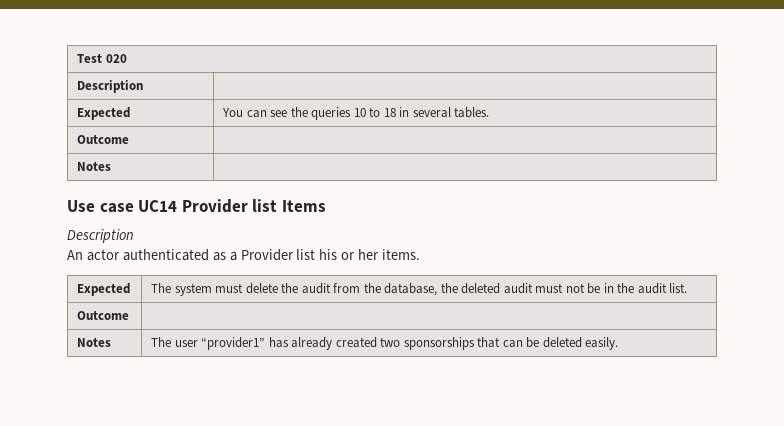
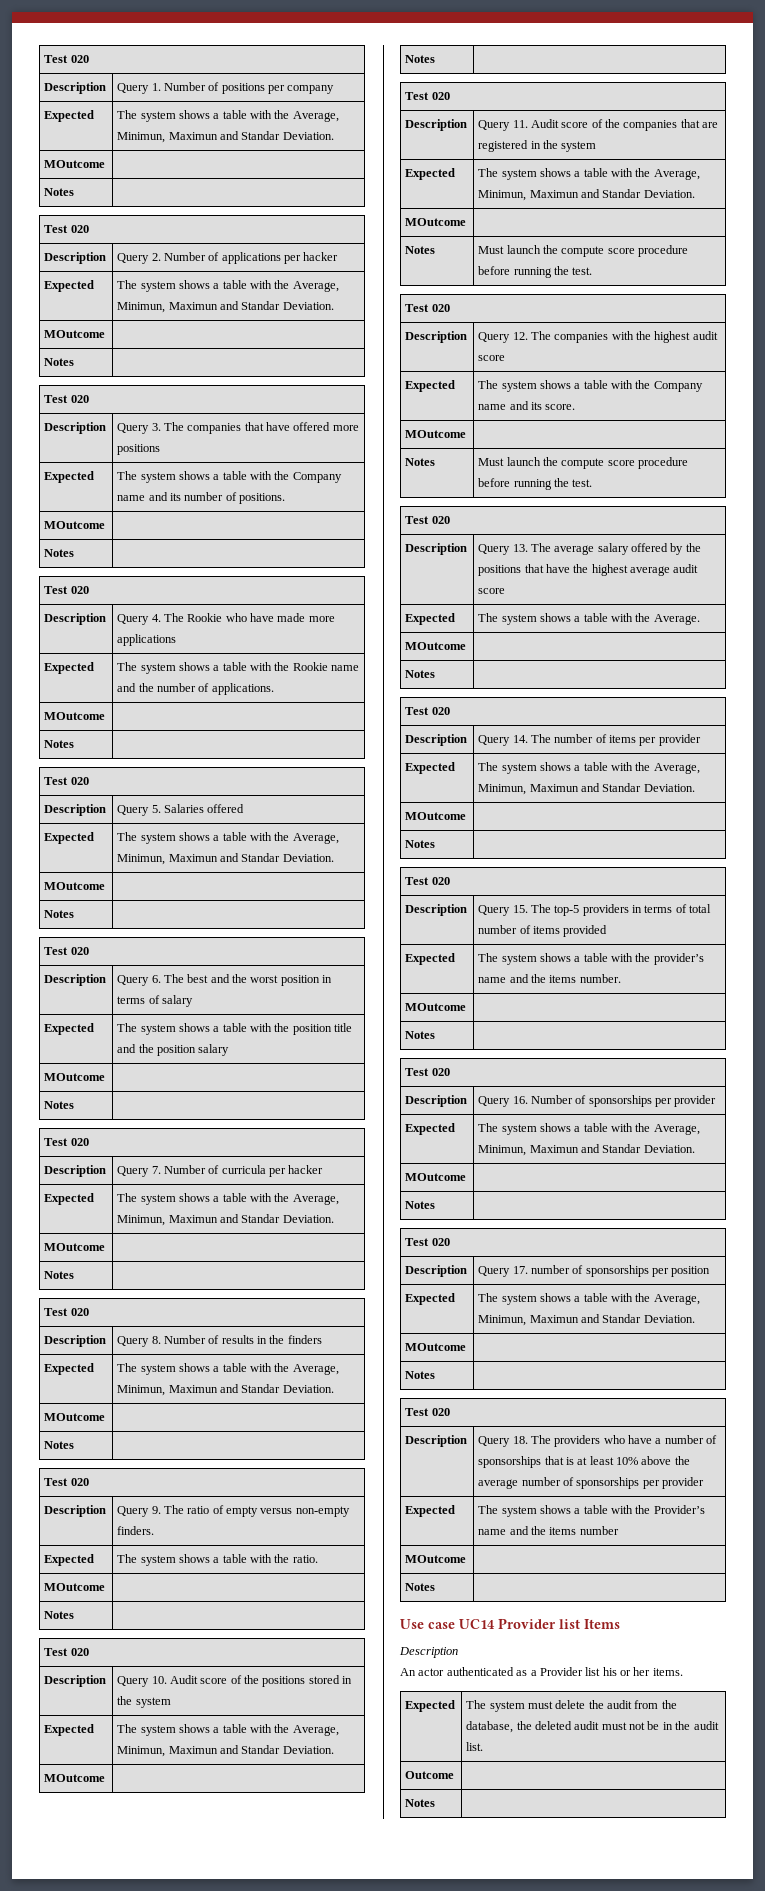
[77,54,127,63] [77,80,144,93] [77,107,131,120] [222,107,490,120] [77,135,130,144] Test 020 // Description | // Expected | You can see the queries 10 to 18 in several tables. // Outcome -> [44,55,89,63] [44,82,107,94] [117,82,335,94] [44,110,95,122] [117,110,339,122] [117,131,334,143] [44,160,106,168] [44,188,75,196] [44,225,89,233] [44,252,107,264] [117,252,339,264] [44,280,95,292] [117,280,339,292] [117,301,334,313] [44,330,106,338] [44,358,75,366] [44,395,89,403] [44,422,107,434] [117,422,359,434] [117,444,161,455] [44,471,95,483] [117,471,342,483] [117,492,286,504] [44,521,106,529] [44,549,75,557] [44,586,89,594] [44,613,107,625] [117,613,335,625] [117,634,177,646] [44,662,95,674] [117,662,360,674] [117,683,274,695] [44,712,106,720] [44,740,75,748] [44,777,89,785] [44,804,107,816] [117,804,245,816] [44,832,95,844] [117,832,339,844] [117,853,334,865] [44,882,106,890] [44,910,75,918] [44,947,89,955] [44,974,107,986] [117,974,333,986] [117,995,193,1007] [44,1023,95,1035] [117,1023,353,1035] [117,1044,230,1056] [44,1073,106,1081] [44,1101,75,1109] [44,1138,89,1146] [44,1165,107,1177] [117,1165,324,1177] [44,1193,95,1205] [117,1193,339,1205] [117,1214,334,1226] [44,1243,106,1251] [44,1271,75,1279] [44,1308,89,1316] [44,1335,107,1347] [117,1335,322,1347] [44,1363,95,1375] [117,1363,339,1375] [117,1384,334,1396] [44,1413,106,1421] [44,1441,75,1449] [44,1478,89,1486] [44,1505,107,1517] [117,1505,350,1517] [117,1526,155,1535] [44,1554,95,1566] [117,1554,318,1566] [44,1583,106,1591] [44,1611,75,1619] [44,1648,89,1656] [44,1675,107,1687] [117,1675,353,1687] [117,1696,171,1708] [44,1724,95,1736] [117,1724,339,1736] [117,1745,334,1757] [44,1774,106,1782] [405,55,436,63] [405,92,450,100] [405,119,468,131] [478,119,719,131] [478,140,597,152] [405,168,456,180] [478,168,700,180] [478,189,695,201] [405,218,467,226] [405,246,436,254] [478,245,689,257] [478,266,593,278] [405,304,450,312] [405,331,468,343] [478,331,718,343] [478,355,506,361] [405,380,456,392] [478,380,703,392] [478,401,576,410] [405,430,467,438] [405,458,436,466] [478,457,689,469] [478,478,593,490] [405,516,450,524] [405,543,468,555] [478,543,701,555] [478,564,699,576] [478,588,506,594] [405,613,456,625] [478,613,700,625] [405,642,467,650] [405,670,436,678] [405,707,450,715] [405,734,468,746] [478,734,701,746] [405,762,456,774] [478,762,700,774] [478,783,695,795] [405,812,467,820] [405,840,436,848] [405,877,450,885] [405,904,468,916] [478,904,712,916] [478,925,608,937] [405,953,456,965] [478,953,704,965] [478,974,621,983] [405,1003,467,1011] [405,1031,436,1039] [405,1068,450,1076] [405,1095,468,1107] [478,1095,717,1107] [405,1123,456,1135] [478,1123,700,1135] [478,1144,695,1156] [405,1173,467,1181] [405,1201,436,1209] [405,1238,450,1246] [405,1265,468,1277] [478,1265,711,1277] [405,1293,456,1305] [478,1293,700,1305] [478,1314,695,1326] [405,1343,467,1351] [405,1371,436,1379] [405,1408,450,1416] [405,1435,468,1447] [478,1435,718,1447] [478,1456,690,1468] [478,1477,705,1489] [405,1505,456,1517] [478,1505,705,1517] [478,1526,619,1535] [405,1555,467,1563] Test 020 // Description | Query 1. Number of positions per company // Expected | The system shows a table with the Average, Minimun, Maximun and Standar Deviation. // MOutcome | // Notes | // Test 020 // Description | Query 2. Number of applications per hacker // Expected | The system shows a table with the Average, Minimun, Maximun and Standar Deviation. // MOutcome | // Notes | // Test 020 // Description | Query 3. The companies that have offered more positions // Expected | The system shows a table with the Company name and its number of positions. // MOutcome | // Notes | // Test 020 // Description | Query 4. The Rookie who have made more applications // Expected | The system shows a table with the Rookie name and the number of applications. // MOutcome | // Notes | // Test 020 // Description | Query 5. Salaries offered // Expected | The system shows a table with the Average, Minimun, Maximun and Standar Deviation. // MOutcome | // Notes | // Test 020 // Description | Query 6. The best and the worst position in terms of salary // Expected | The system shows a table with the position title and the position salary // MOutcome | // Notes | // Test 020 // Description | Query 7. Number of curricula per hacker // Expected | The system shows a table with the Average, Minimun, Maximun and Standar Deviation. // MOutcome | // Notes | // Test 020 // Description | Query 8. Number of results in the finders // Expected | The system shows a table with the Average, Minimun, Maximun and Standar Deviation. // MOutcome | // Notes | // Test 020 // Description | Query 9. The ratio of empty versus non-empty finders. // Expected | The system shows a table with the ratio. // MOutcome | // Notes | // Test 020 // Description | Query 10. Audit score of the positions stored in the system // Expected | The system shows a table with the Average, Minimun, Maximun and Standar Deviation. // MOutcome | // Notes | // Test 020 // Description | Query 11. Audit score of the companies that are registered in the system // Expected | The system shows a table with the Average, Minimun, Maximun and Standar Deviation. // MOutcome | // Notes | Must launch the compute score procedure before running the test. // Test 020 // Description | Query 12. The companies with the highest audit score // Expected | The system shows a table with the Company name and its score. // MOutcome | // Notes | Must launch the compute score procedure before running the test. // Test 020 // Description | Query 13. The average salary offered by the positions that have the highest average audit score // Expected | The system shows a table with the Average. // MOutcome | // Notes | // Test 020 // Description | Query 14. The number of items per provider // Expected | The system shows a table with the Average, Minimun, Maximun and Standar Deviation. // MOutcome | // Notes | // Test 020 // Description | Query 15. The top-5 providers in terms of total number of items provided // Expected | The system shows a table with the provider’s name and the items number. // MOutcome | // Notes | // Test 020 // Description | Query 16. Number of sponsorships per provider // Expected | The system shows a table with the Average, Minimun, Maximun and Standar Deviation. // MOutcome | // Notes | // Test 020 // Description | Query 17. number of sponsorships per position // Expected | The system shows a table with the Average, Minimun, Maximun and Standar Deviation. // MOutcome | // Notes | // Test 020 // Description | Query 18. The providers who have a number of sponsorships that is at least 10% above the average number of sponsorships per provider // Expected | The system shows a table with the Provider’s name and the items number // MOutcome
[151,337,619,350] The user “provider1” has already created two sponsorships that can be deleted easily. -> (436, 1803) none

